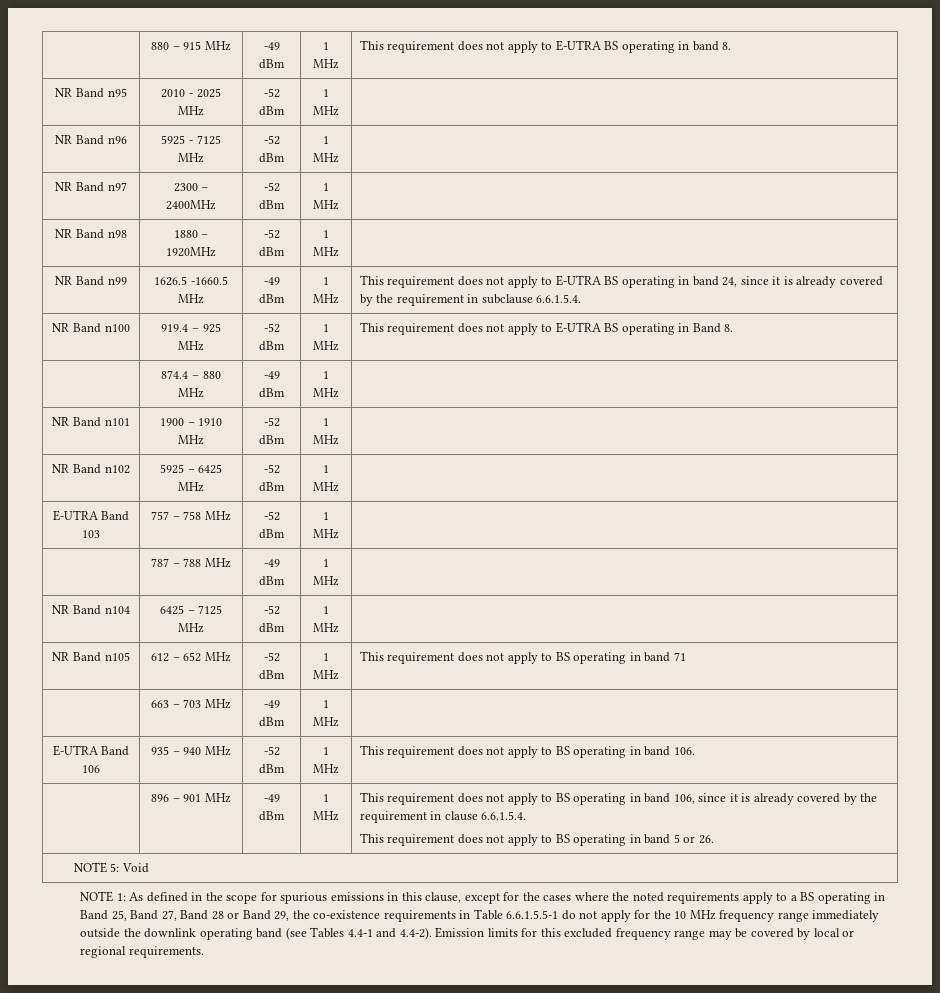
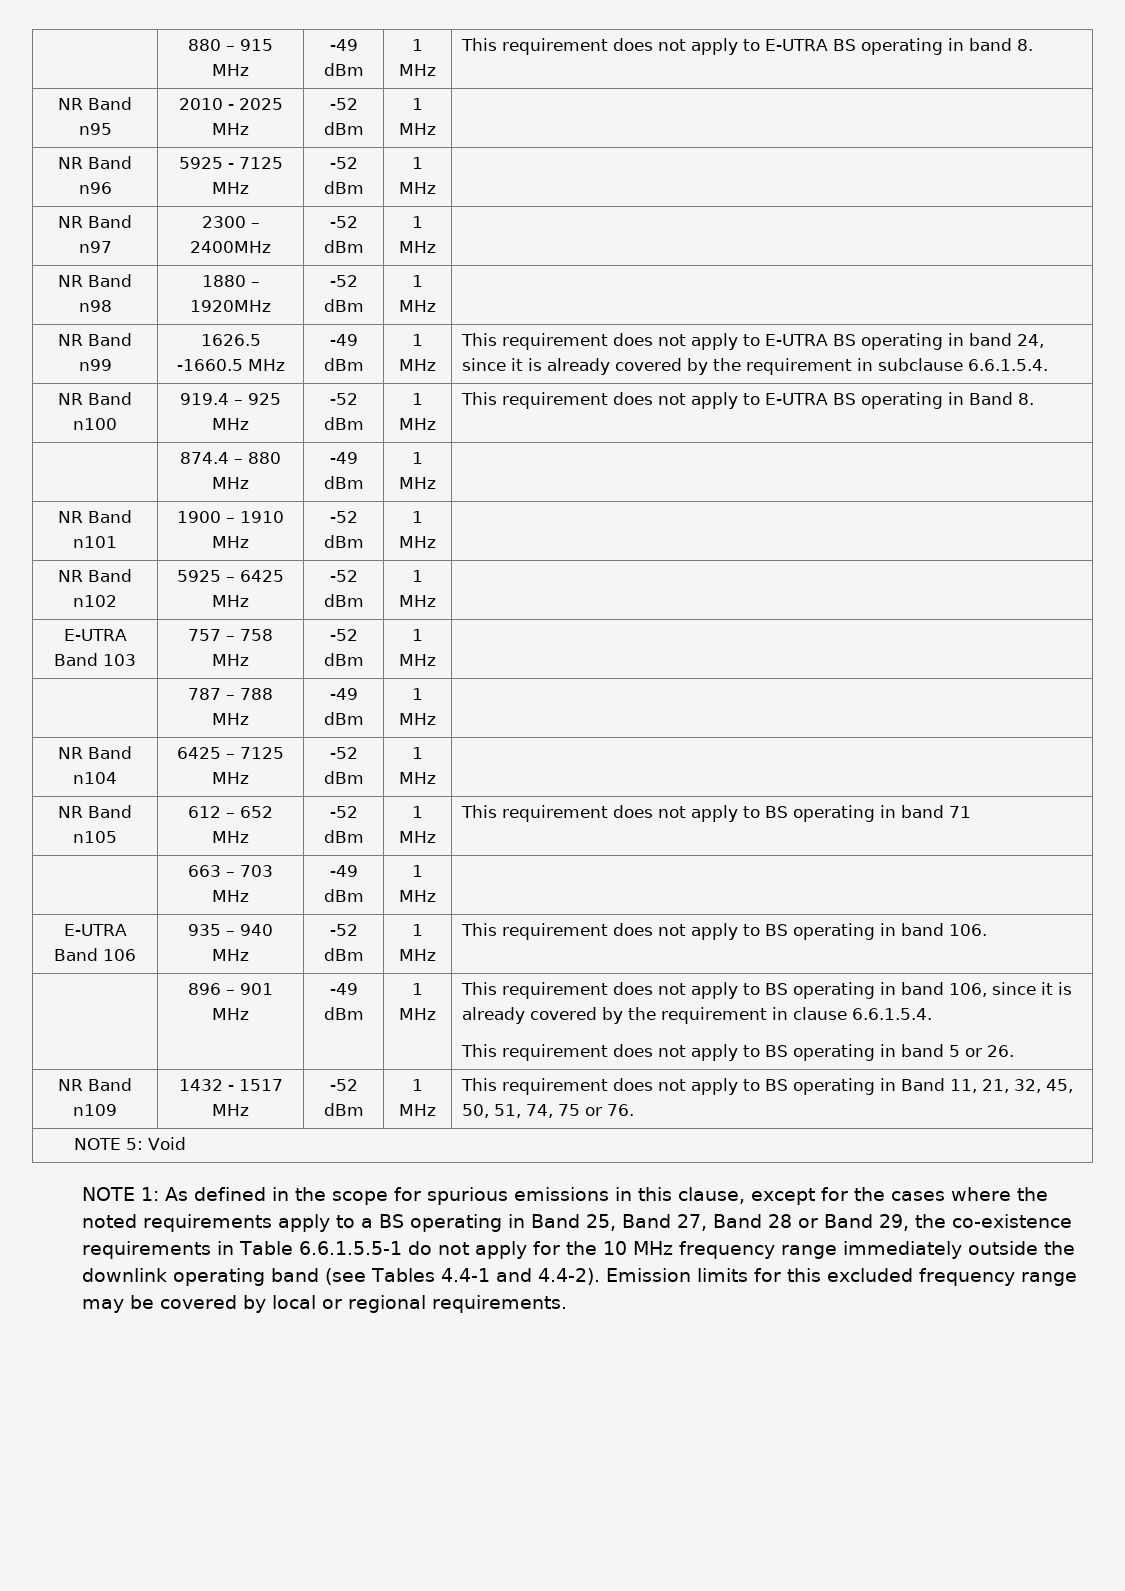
(714, 839) none -> [58,1078,132,1091] [73,1104,117,1116] [178,1079,283,1091] [212,1104,249,1116] [329,1079,358,1091] [323,1103,364,1116] [412,1079,423,1091] [399,1104,436,1116] [461,1078,1074,1095] [462,1104,635,1118] // NR Band n109 | 1432 - 1517 MHz | -52 dBm | 1 MHz | This requirement does not apply to BS operating in Band 11, 21, 32, 45, 50, 51, 74, 75 or 76.

